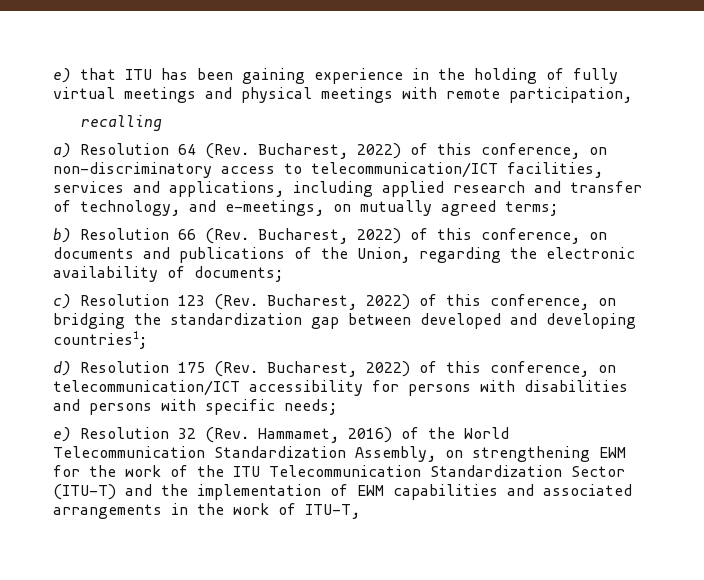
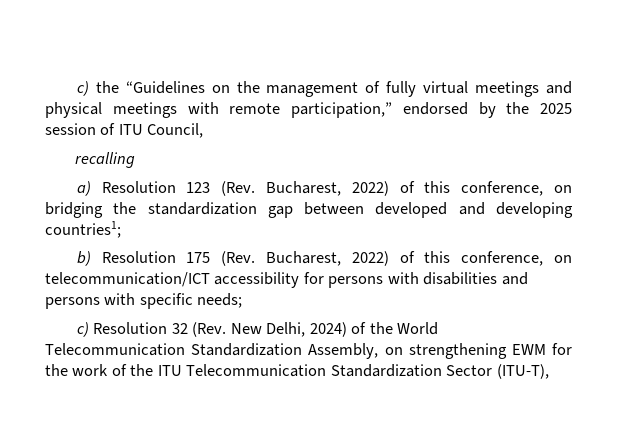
[53,68,537,84] e) that ITU has been gaining experience in the holding -> [76,81,359,97] c) the “Guidelines on the management
[509,87,632,103] [80,115,162,131] [53,143,607,159] [53,162,603,178] [53,181,642,197] [53,200,558,216] [53,228,607,244] [53,247,635,263] [53,266,283,282] [53,294,71,309] participation, // recalling // a) Resolution 64 (Rev. Bucharest, 2022) of this conference, on non-discriminatory access to telecommunication/ICT facilities, services and applications, including applied research and transfer of technology, and e-meetings, on mutually agreed terms; // b) Resolution 66 (Rev. Bucharest, 2022) of this conference, on documents and publications of the Union, regarding the electronic availability of documents; // c) -> [291,102,572,118] [45,123,204,138] [75,152,136,168] [76,181,91,196] participation,” endorsed by the 2025 session of ITU Council, // recalling // a)
[53,361,71,376] d) -> [76,251,91,266] b)
[53,427,71,442] e) -> [76,322,89,337] c)
[258,427,392,443] Hammamet, 2016) -> [230,322,347,337] New Delhi, 2024)
[53,484,632,500] [53,503,360,519] (ITU-T) and the implementation of EWM capabilities and associated arrangements in the work of ITU-T, -> [496,364,549,379] (ITU-T),

